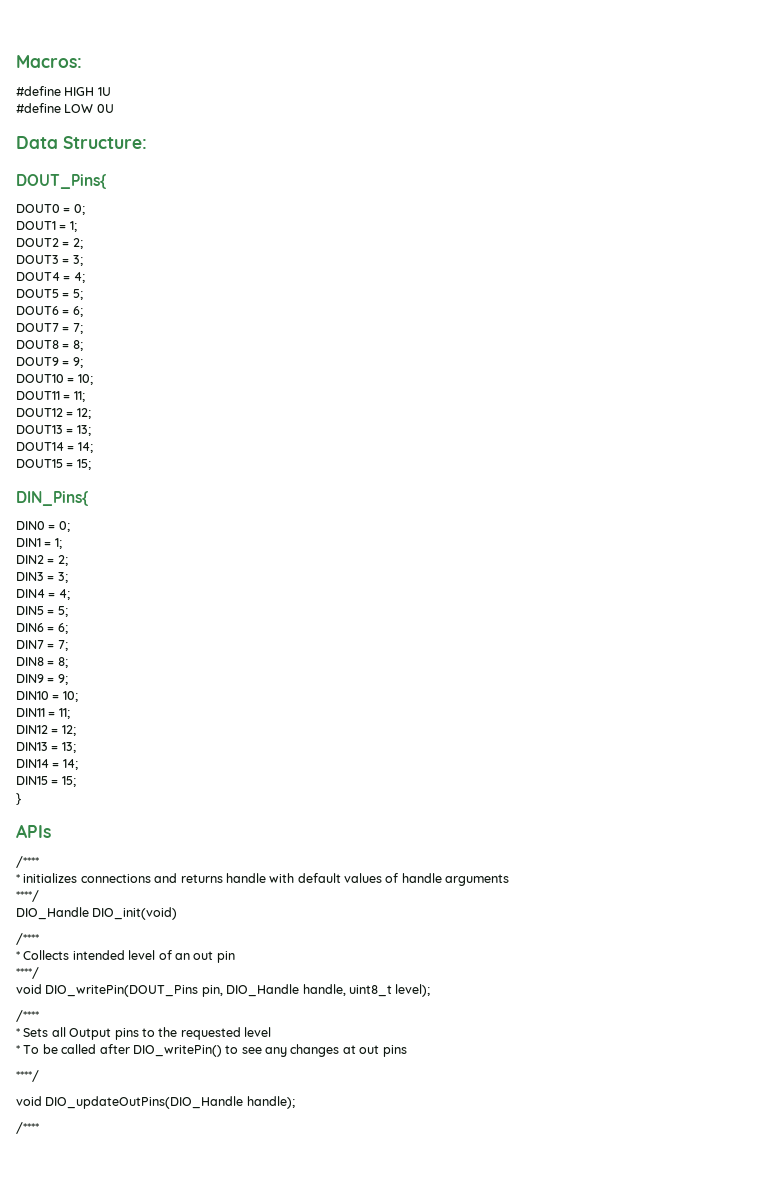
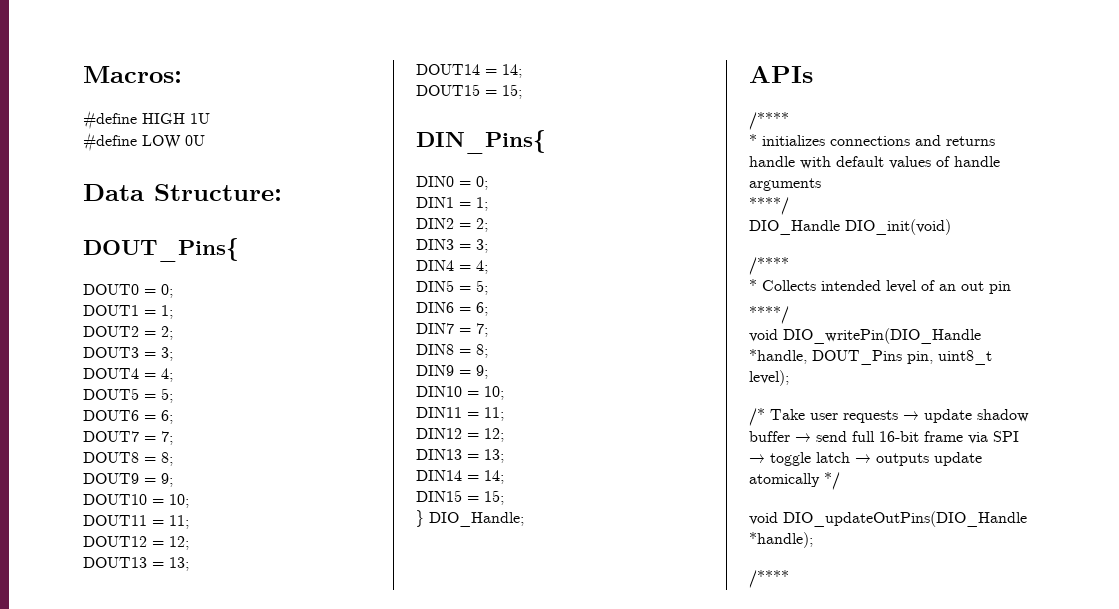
(21, 799) none -> [429,512,524,527] DIO_Handle;
[45,984,431,997] [16,1010,39,1022] [16,1027,271,1040] [16,1044,407,1057] [16,1070,39,1082] DIO_writePin(DOUT_Pins pin, DIO_Handle handle, uint8_t level); // /**** // * Sets all Output pins to the requested level // * To be called after DIO_writePin() to see any changes at out pins // ****/ -> [783,328,981,344] [749,349,992,365] [749,370,789,386] [749,408,1029,426] [749,431,1019,444] [749,452,982,466] [749,472,840,490] DIO_writePin(DIO_Handle *handle, DOUT_Pins pin, uint8_t level); // /* Take user requests → update shadow buffer → send full 16-bit frame via SPI → toggle latch → outputs update atomically */
[246,1096,295,1109] handle); -> [749,532,813,548] *handle);

